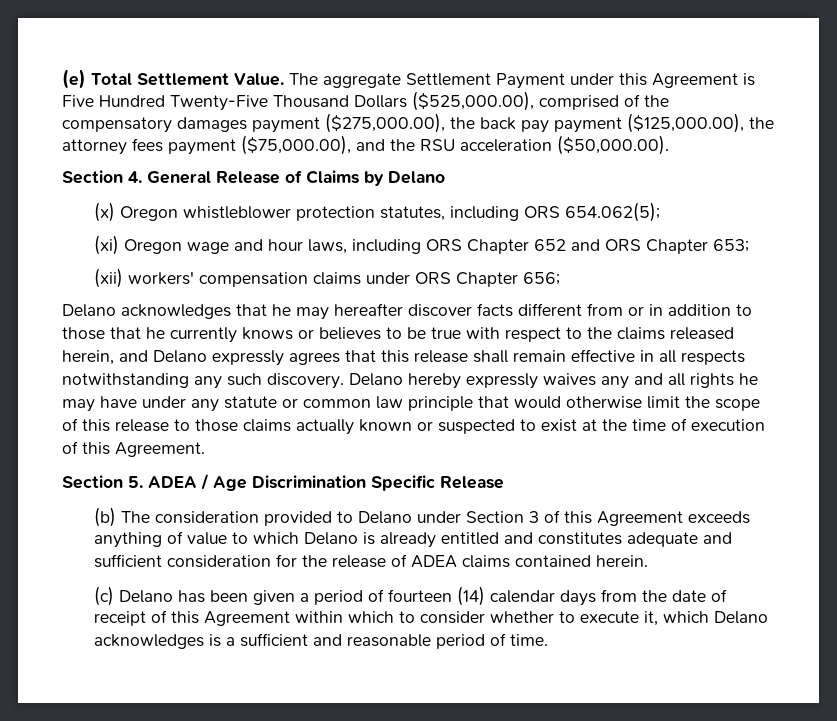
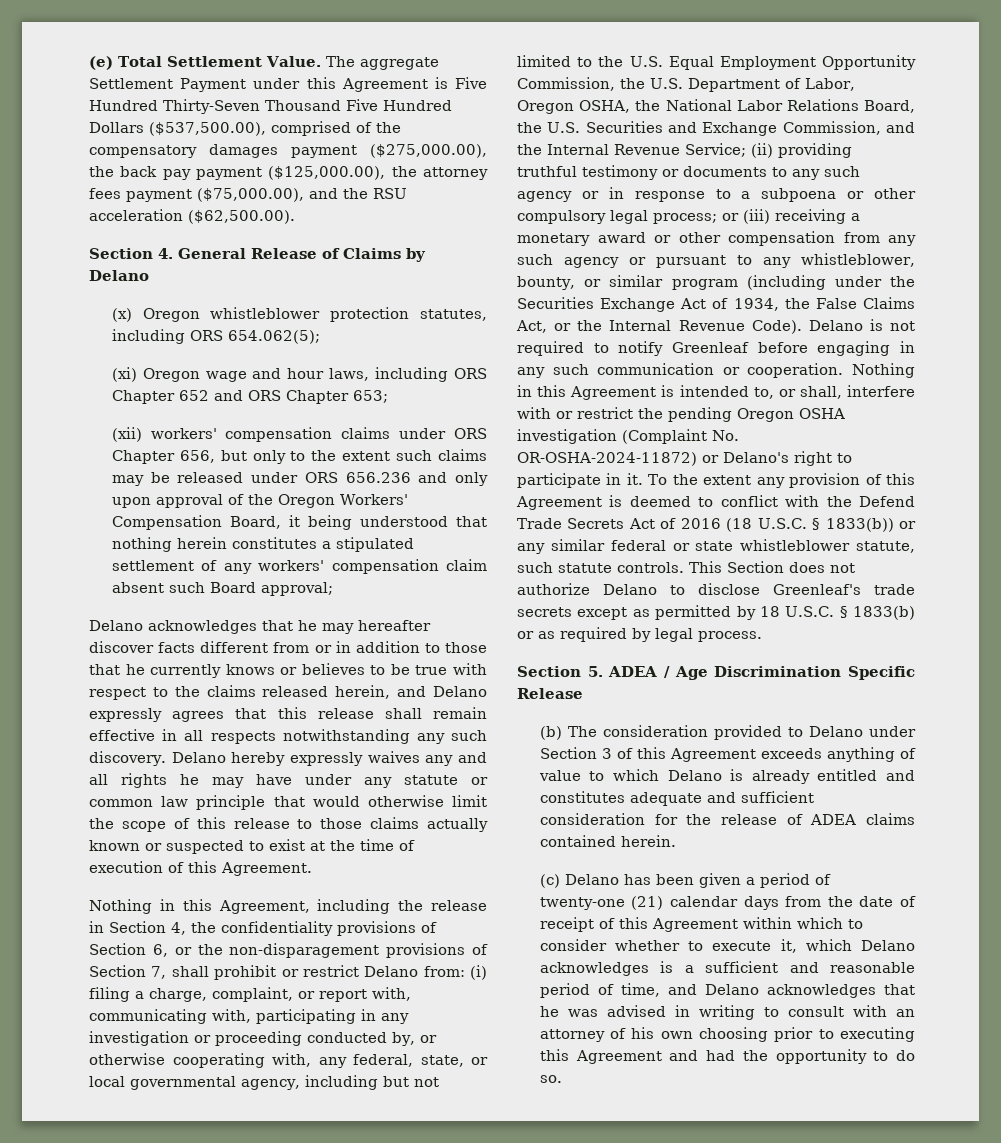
[170,91,534,111] Twenty-Five Thousand Dollars ($525,000.00), -> [163,99,452,114] [89,122,266,136] Thirty-Seven Thousand Five Hundred Dollars ($537,500.00),
[557,135,669,155] ($50,000.00). -> [188,210,295,224] ($62,500.00).
[522,272,560,285] 656; -> [179,449,487,464] [111,472,488,486] [111,494,408,508] [111,515,487,530] [111,537,414,552] [111,559,487,574] [111,582,333,596] 656, but only to the extent such claims may be released under ORS 656.236 and only upon approval of the Oregon Workers' Compensation Board, it being understood that nothing herein constitutes a stipulated settlement of any workers' compensation claim absent such Board approval;
(205, 449) none -> [89,899,487,914] [89,921,437,936] [89,943,488,958] [89,965,487,980] [89,987,411,1002] [89,1009,409,1024] [89,1031,437,1046] [89,1053,488,1068] [89,1075,439,1090] [517,55,916,70] [517,77,855,92] [517,99,915,114] [517,121,915,136] [517,143,852,158] [517,165,860,180] [517,187,916,202] [517,209,860,224] [517,231,916,246] [517,253,916,268] [517,275,915,290] [517,297,915,312] [516,319,915,334] [517,341,915,356] [517,363,915,378] [517,385,915,400] [517,407,845,422] [517,429,739,444] [517,451,852,466] [517,473,915,488] [516,495,915,510] [517,518,916,532] [517,539,915,554] [517,561,855,573] [517,583,915,595] [517,605,915,620] [517,627,762,642] // Nothing in this Agreement, including the release in Section 4, the confidentiality provisions of Section 6, or the non-disparagement provisions of Section 7, shall prohibit or restrict Delano from: (i) filing a charge, complaint, or report with, communicating with, participating in any investigation or proceeding conducted by, or otherwise cooperating with, any federal, state, or local governmental agency, including but not limited to the U.S. Equal Employment Opportunity Commission, the U.S. Department of Labor, Oregon OSHA, the National Labor Relations Board, the U.S. Securities and Exchange Commission, and the Internal Revenue Service; (ii) providing truthful testimony or documents to any such agency or in response to a subpoena or other compulsory legal process; or (iii) receiving a monetary award or other compensation from any such agency or pursuant to any whistleblower, bounty, or similar program (including under the Securities Exchange Act of 1934, the False Claims Act, or the Internal Revenue Code). Delano is not required to notify Greenleaf before engaging in any such communication or cooperation. Nothing in this Agreement is intended to, or shall, interfere with or restrict the pending Oregon OSHA investigation (Complaint No. OR-OSHA-2024-11872) or Delano's right to participate in it. To the extent any provision of this Agreement is deemed to conflict with the Defend Trade Secrets Act of 2016 (18 U.S.C. § 1833(b)) or any similar federal or state whistleblower statute, such statute controls. This Section does not authorize Delano to disclose Greenleaf's trade secrets except as permitted by 18 U.S.C. § 1833(b) or as required by legal process.
[387,586,485,606] fourteen (14) -> [539,896,664,910] twenty-one (21)
[509,634,548,646] time. -> [620,983,915,998] [539,1005,915,1020] [539,1027,915,1042] [539,1049,915,1064] [539,1075,562,1083] time, and Delano acknowledges that he was advised in writing to consult with an attorney of his own choosing prior to executing this Agreement and had the opportunity to do so.

